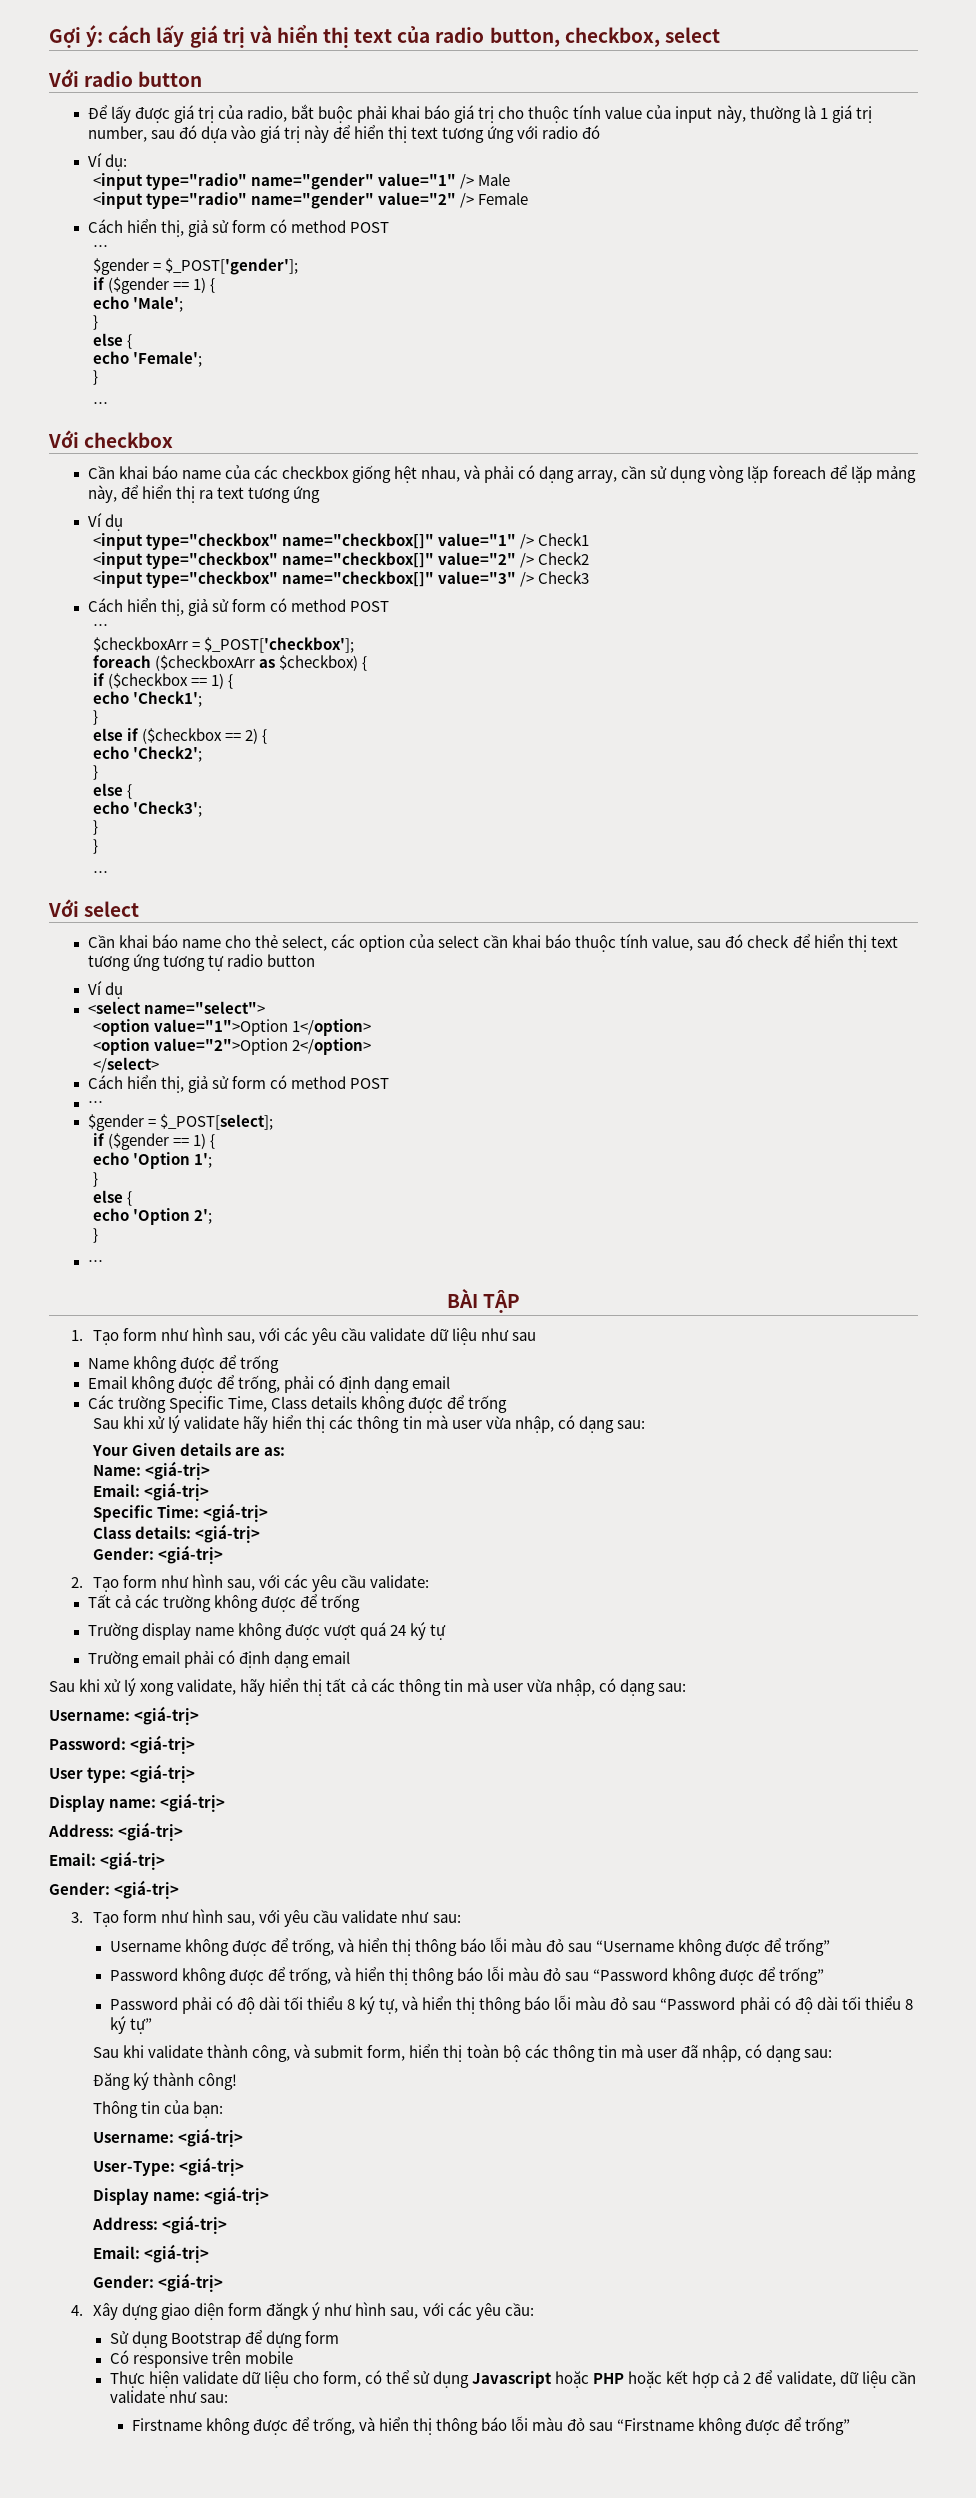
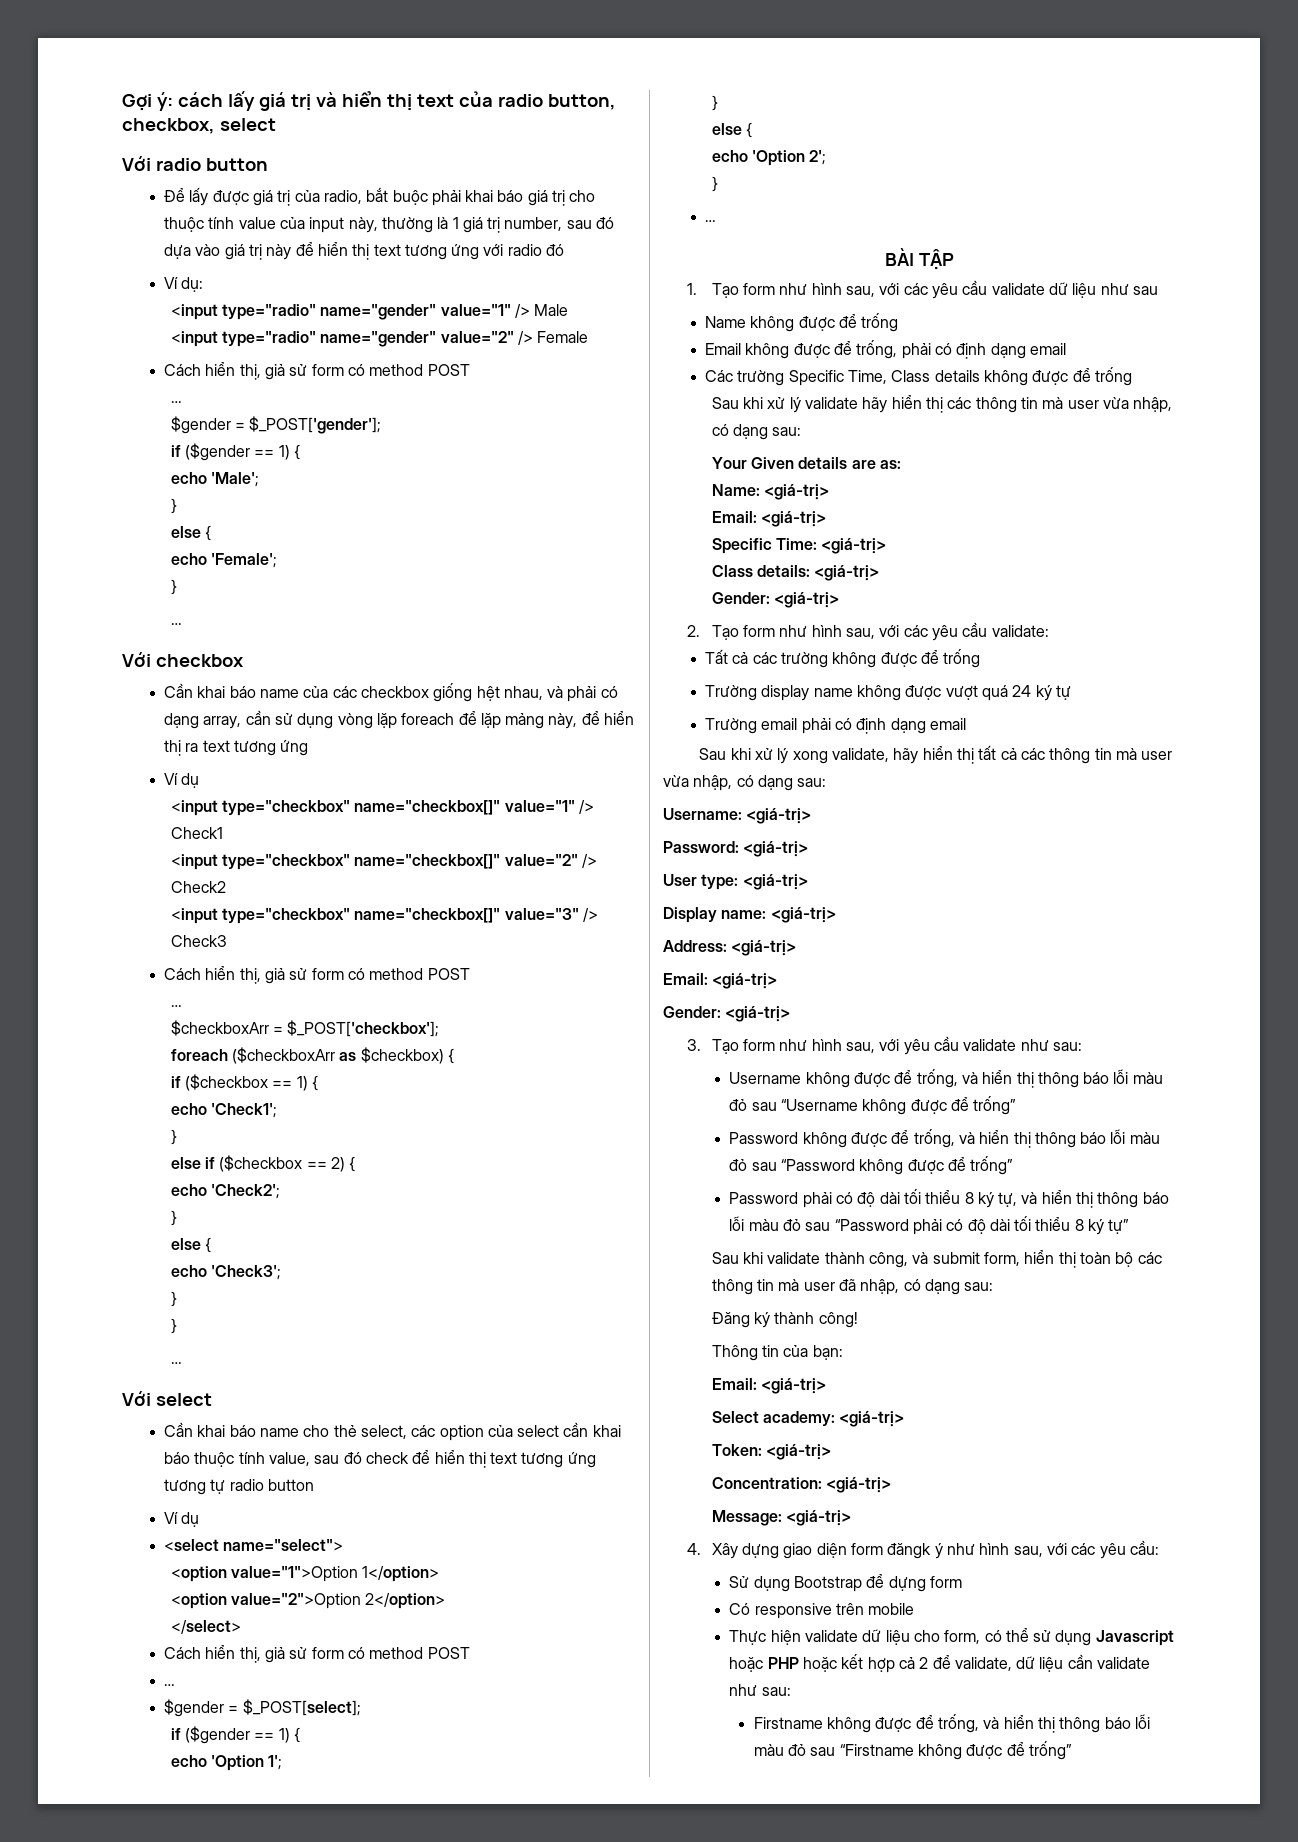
[93,2128,244,2147] [93,2157,245,2176] [93,2186,270,2205] [92,2215,228,2234] [93,2244,210,2263] [93,2275,155,2288] Username: <giá-trị> // User-Type: <giá-trị> // Display name: <giá-trị> // Address: <giá-trị> // Email: <giá-trị> // Gender: -> [711,1378,827,1394] [711,1411,905,1427] [711,1444,832,1460] [711,1477,892,1493] [711,1510,782,1526] Email: <giá-trị> // Select academy: <giá-trị> // Token: <giá-trị> // Concentration: <giá-trị> // Message:

